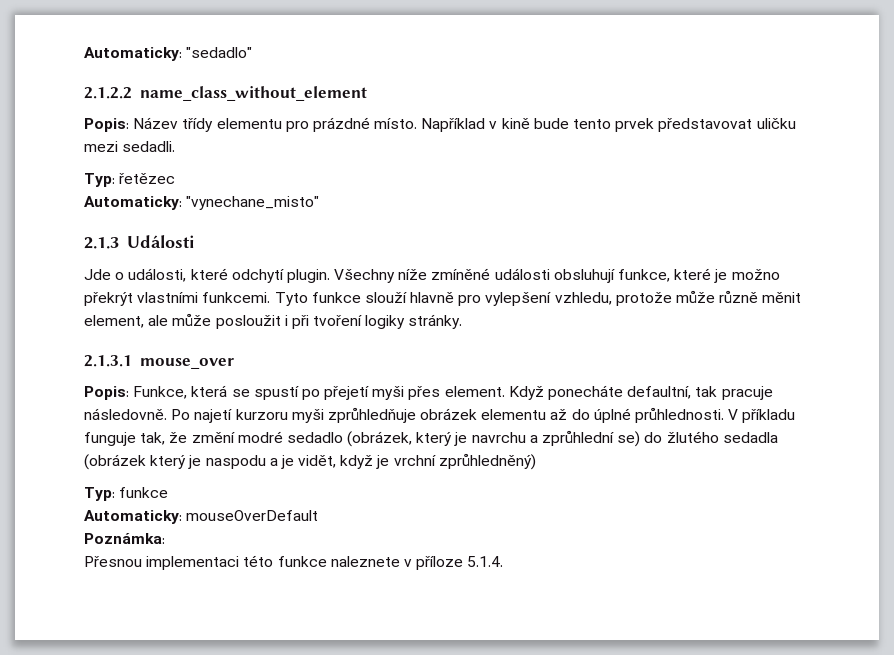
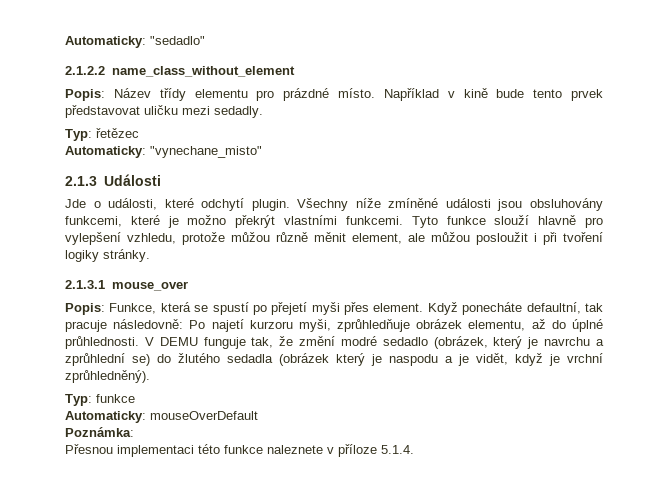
[122,141,176,152] sedadli. -> [214,106,263,118] sedadly.
[553,269,671,283] obsluhují funkce, -> [497,198,603,211] [65,216,122,227] jsou obsluhovány funkcemi,
[676,290,716,303] může -> [231,232,270,242] můžou
[172,313,212,326] může -> [431,232,470,242] můžou
[84,408,167,420] následovně. -> [113,319,184,329] následovně:
[291,409,324,423] myši -> [298,319,331,332] myši,
[481,409,547,420] elementu -> [468,320,526,331] elementu,
[742,409,796,423] příkladu -> [159,337,198,346] DEMU
[438,453,536,470] zprůhledněný) -> [65,370,150,383] zprůhledněný).

